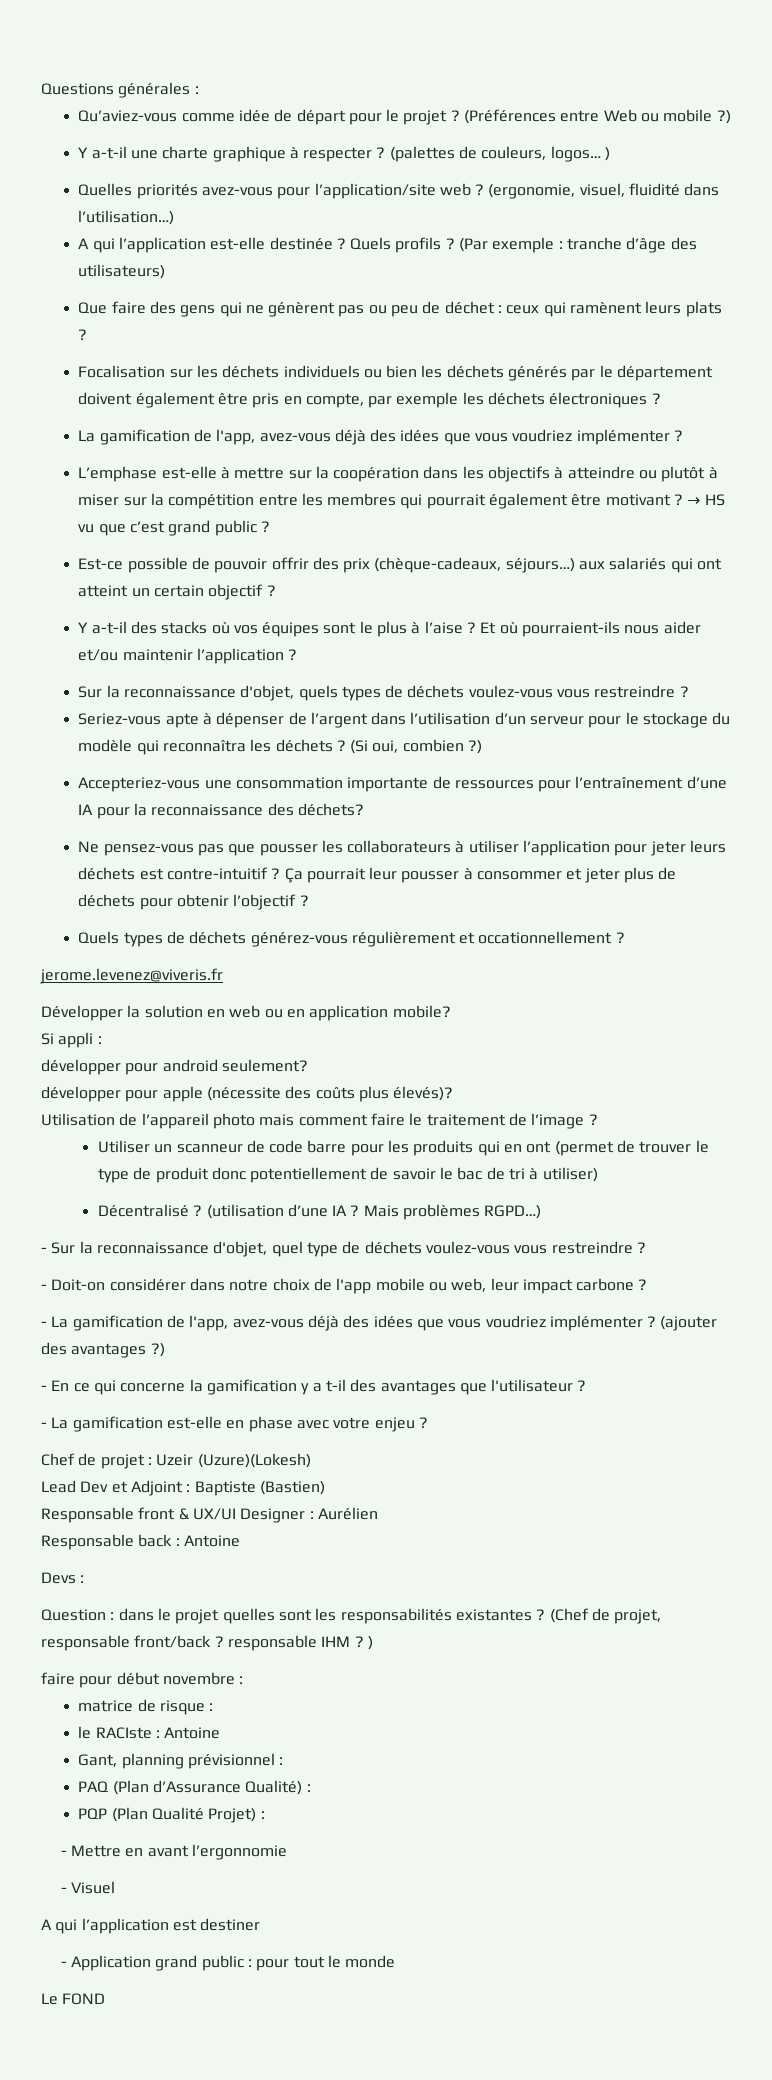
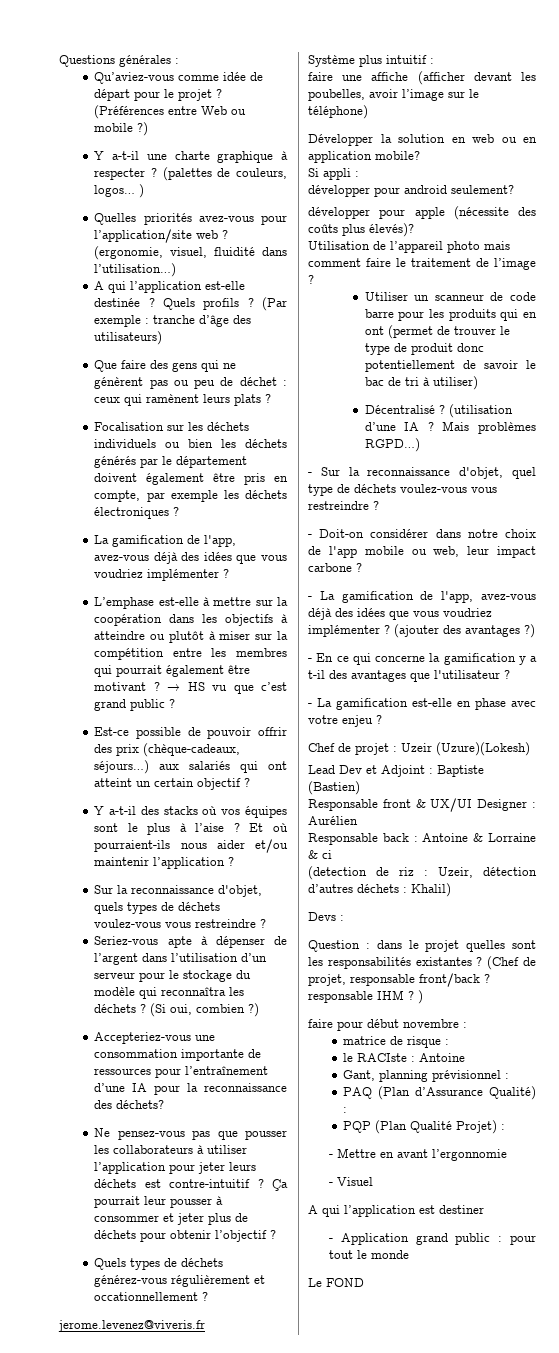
(223, 976) none -> [308,55,434,67] [308,71,536,85] [308,89,479,101] [308,105,368,119] // Système plus intuitif : // faire une affiche (afficher devant les poubelles, avoir l’image sur le téléphone)
(240, 1541) none -> [473,833,536,842] [308,850,332,859] [308,866,537,880] [308,883,451,897] & Lorraine & ci // (detection de riz : Uzeir, détection d’autres déchets : Khalil)

